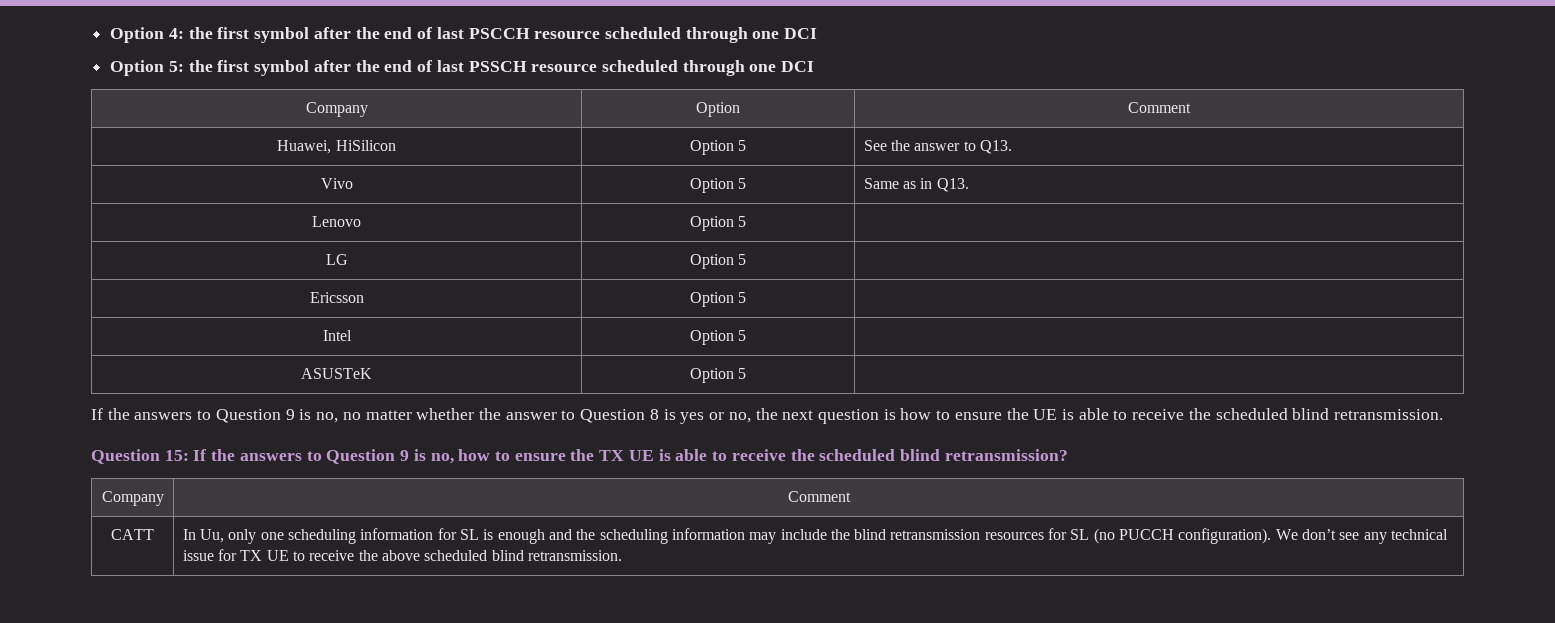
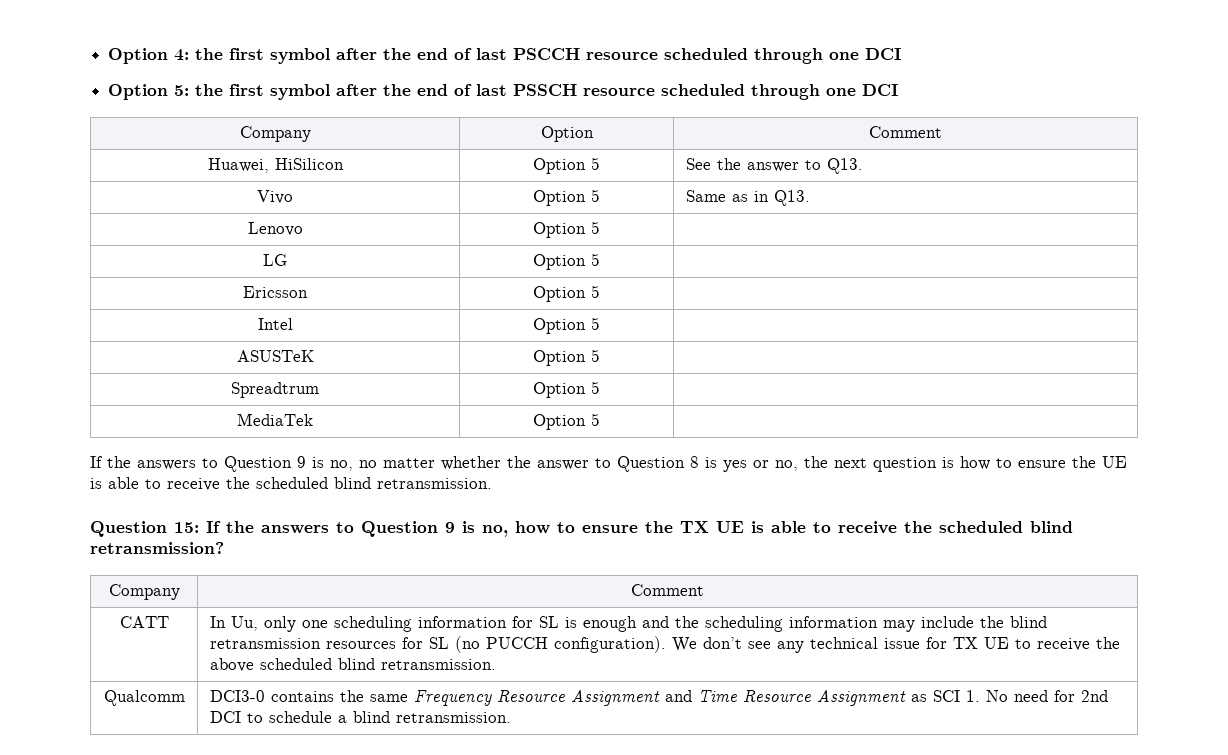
(747, 373) none -> [231,382,319,398] [533,381,600,398] [237,413,313,426] [533,413,600,430] // Spreadtrum | Option 5 | // MediaTek | Option 5 |
(622, 555) none -> [103,690,185,706] [209,690,1108,706] [209,711,511,723] // Qualcomm | DCI3-0 contains the same Frequency Resource Assignment and Time Resource Assignment as SCI 1. No need for 2nd DCI to schedule a blind retransmission.

